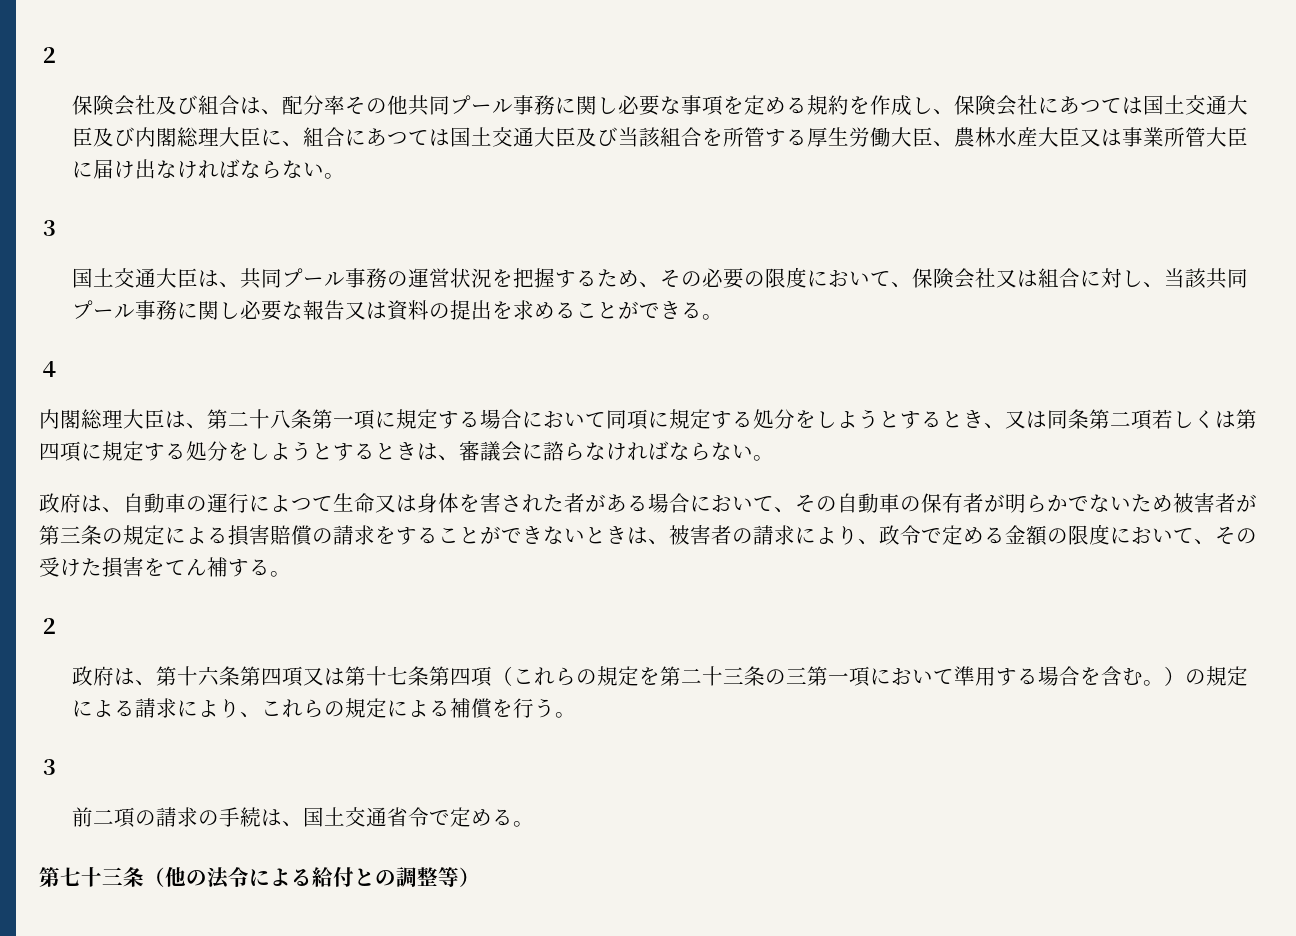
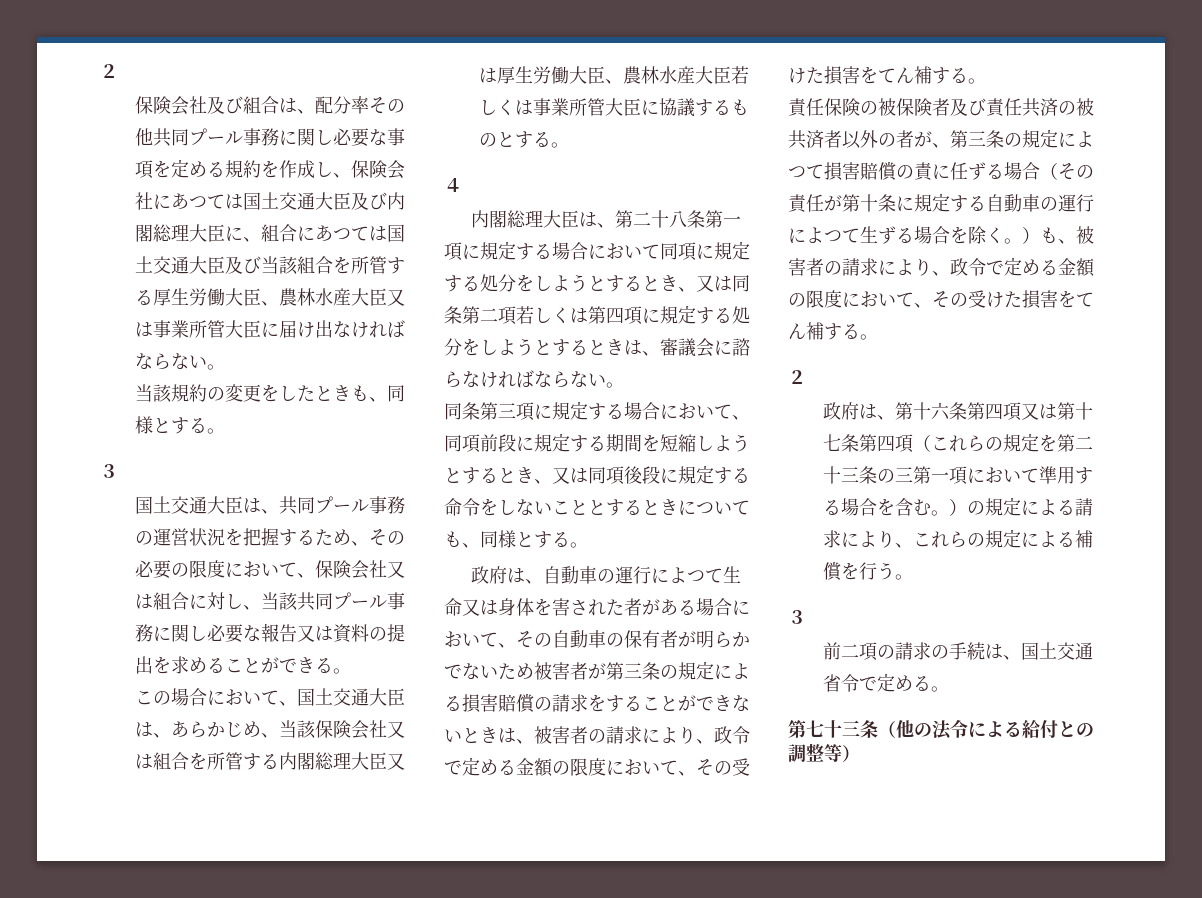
(345, 176) none -> [135,384,406,403] [135,416,226,434] // 当該規約の変更をしたときも、同様とする。
(723, 317) none -> [135,688,406,706] [135,720,406,739] [135,752,406,770] [479,66,750,84] [479,98,750,117] [479,131,570,148] // この場合において、国土交通大臣は、あらかじめ、当該保険会社又は組合を所管する内閣総理大臣又は厚生労働大臣、農林水産大臣若しくは事業所管大臣に協議するものとする。
(774, 458) none -> [444,401,750,421] [444,433,750,453] [444,465,750,485] [444,498,750,516] [444,530,588,548] // 同条第三項に規定する場合において、同項前段に規定する期間を短縮しようとするとき、又は同項後段に規定する命令をしないこととするときについても、同様とする。
(291, 574) none -> [788,98,1094,117] [788,129,1094,149] [788,161,1094,181] [788,193,1094,213] [788,226,1094,244] [788,257,1095,277] [788,290,1094,309] [788,322,878,340] // 責任保険の被保険者及び責任共済の被共済者以外の者が、第三条の規定によつて損害賠償の責に任ずる場合（その責任が第十条に規定する自動車の運行によつて生ずる場合を除く。）も、被害者の請求により、政令で定める金額の限度において、その受けた損害をてん補する。

